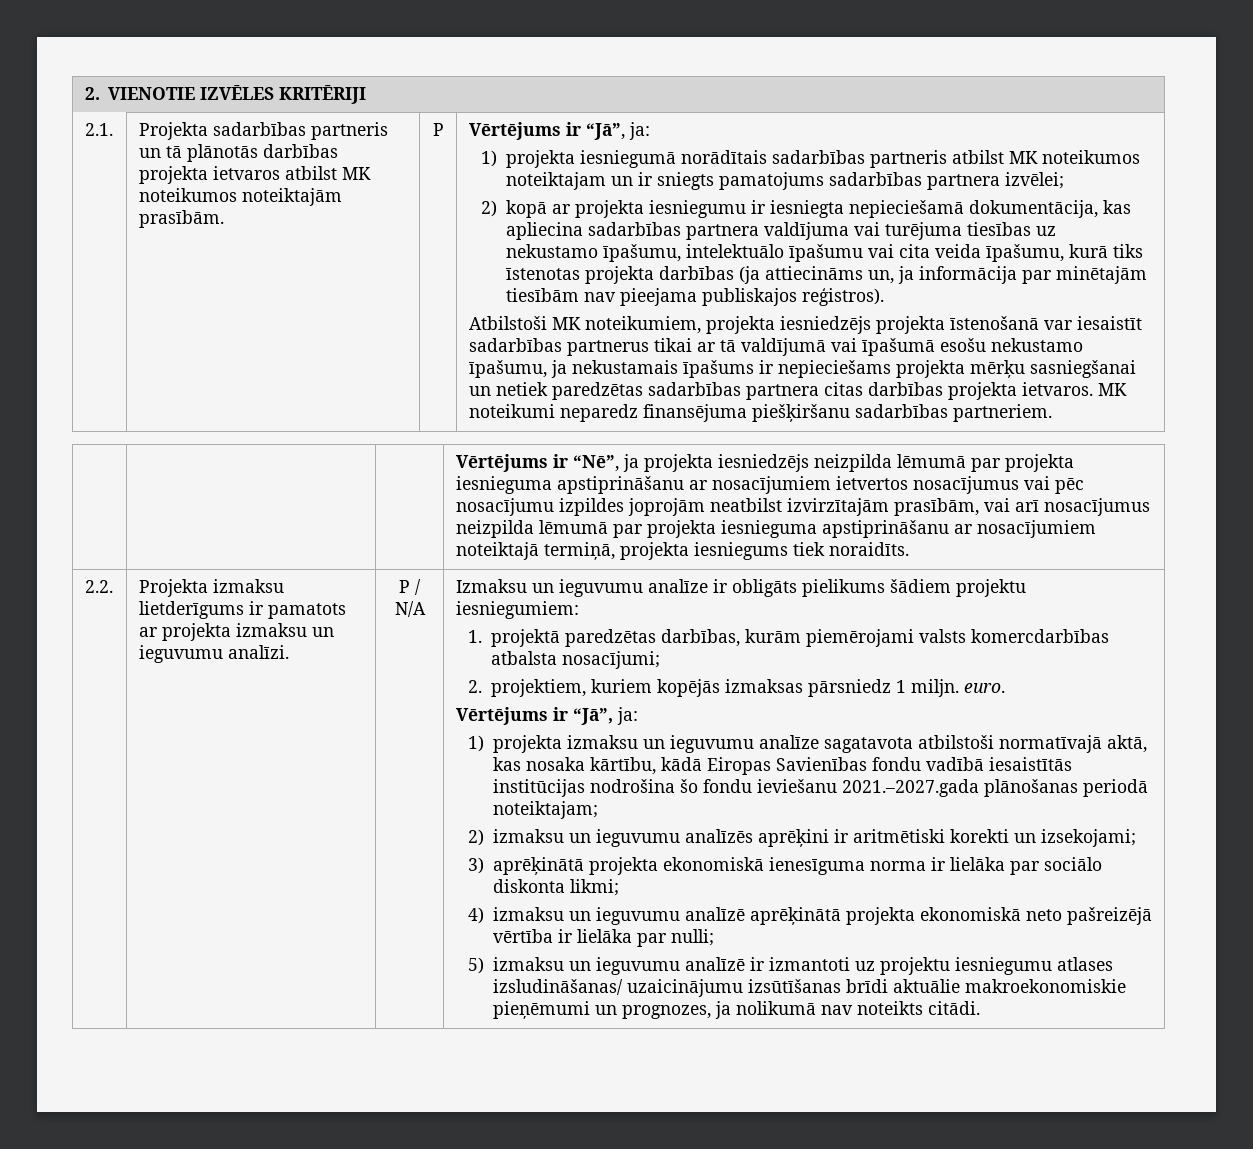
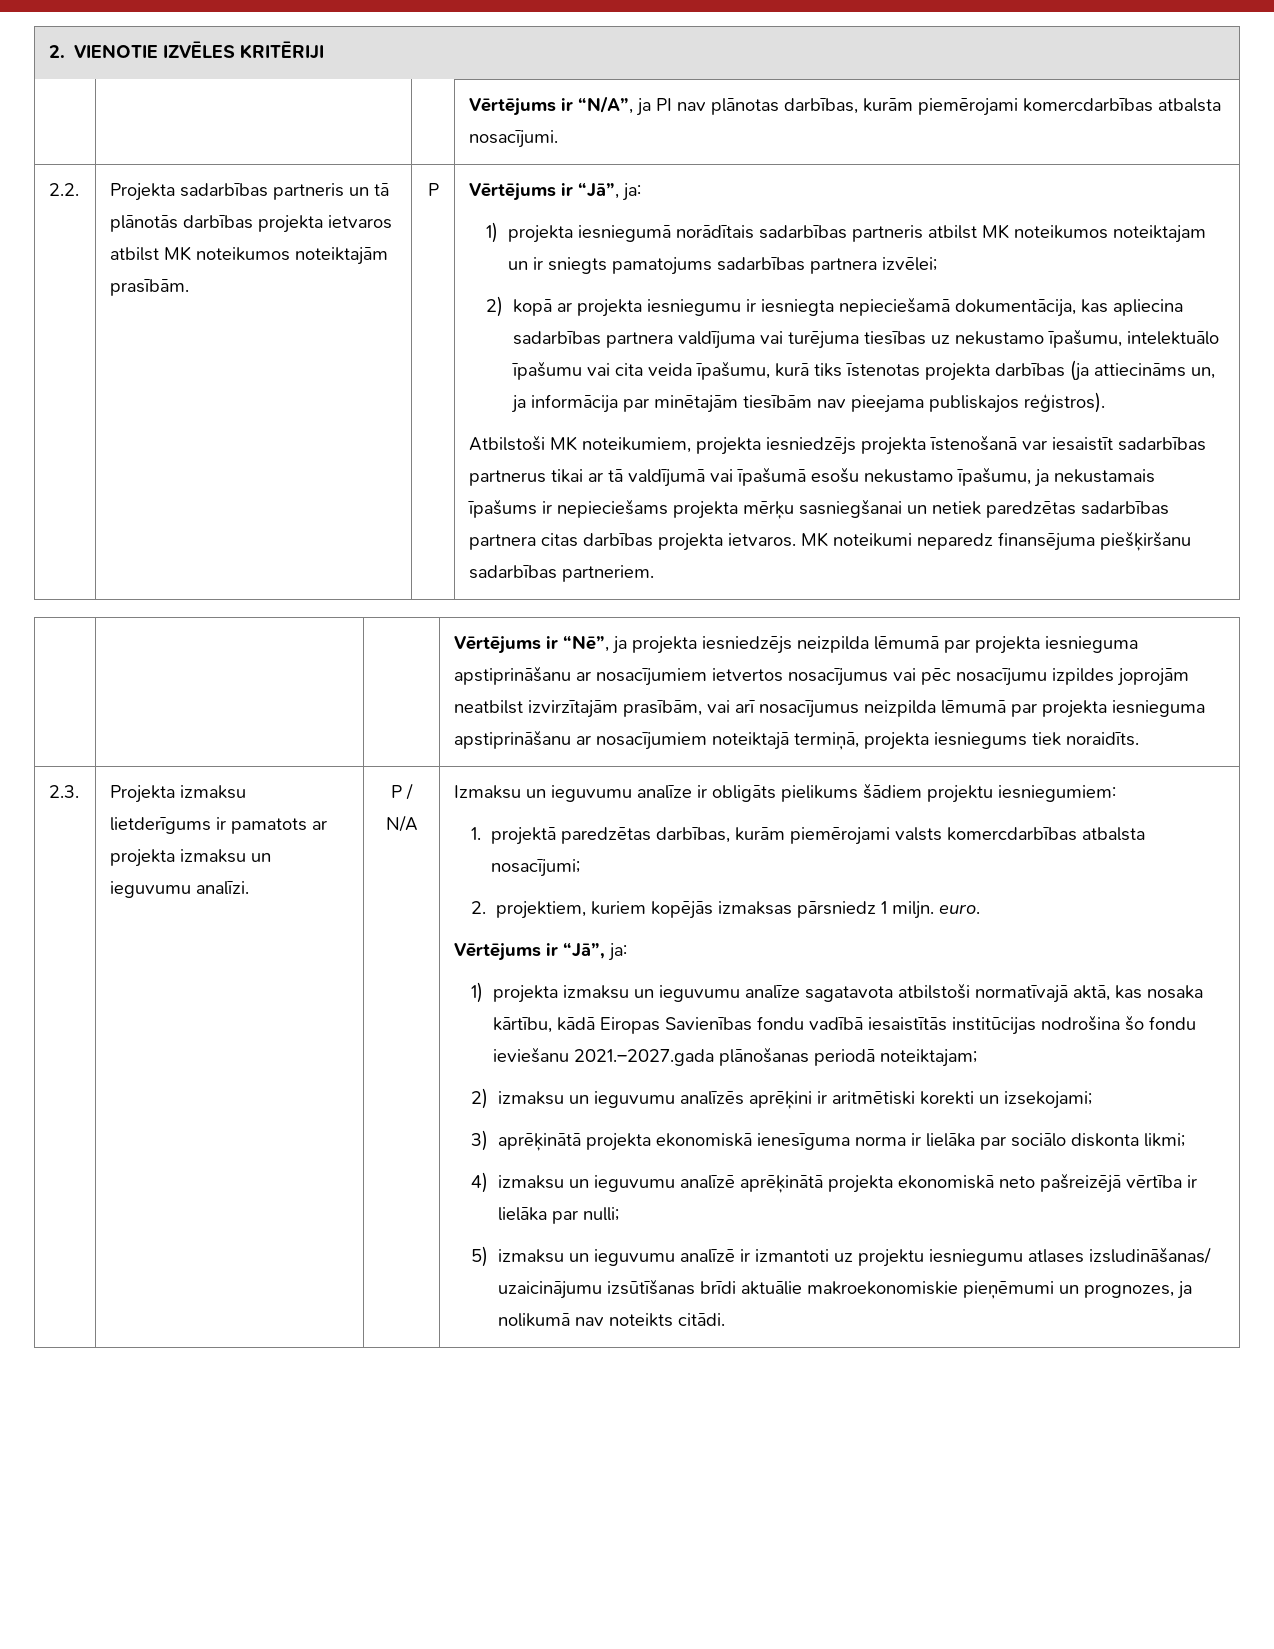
[84,123,113,136] 2.1. -> [469,96,1222,116] [469,130,559,148] [49,183,80,196] | | | Vērtējums ir “N/A”, ja PI nav plānotas darbības, kurām piemērojami komercdarbības atbalsta nosacījumi. // 2.2.
[84,580,113,593] 2.2. -> [49,785,80,798] 2.3.

